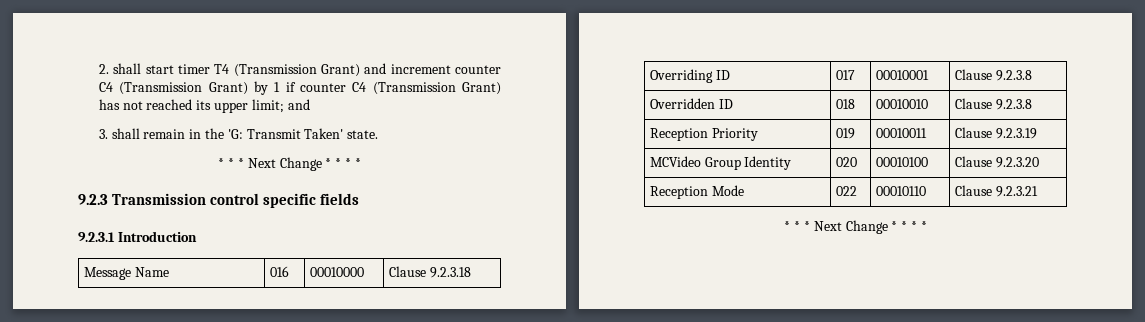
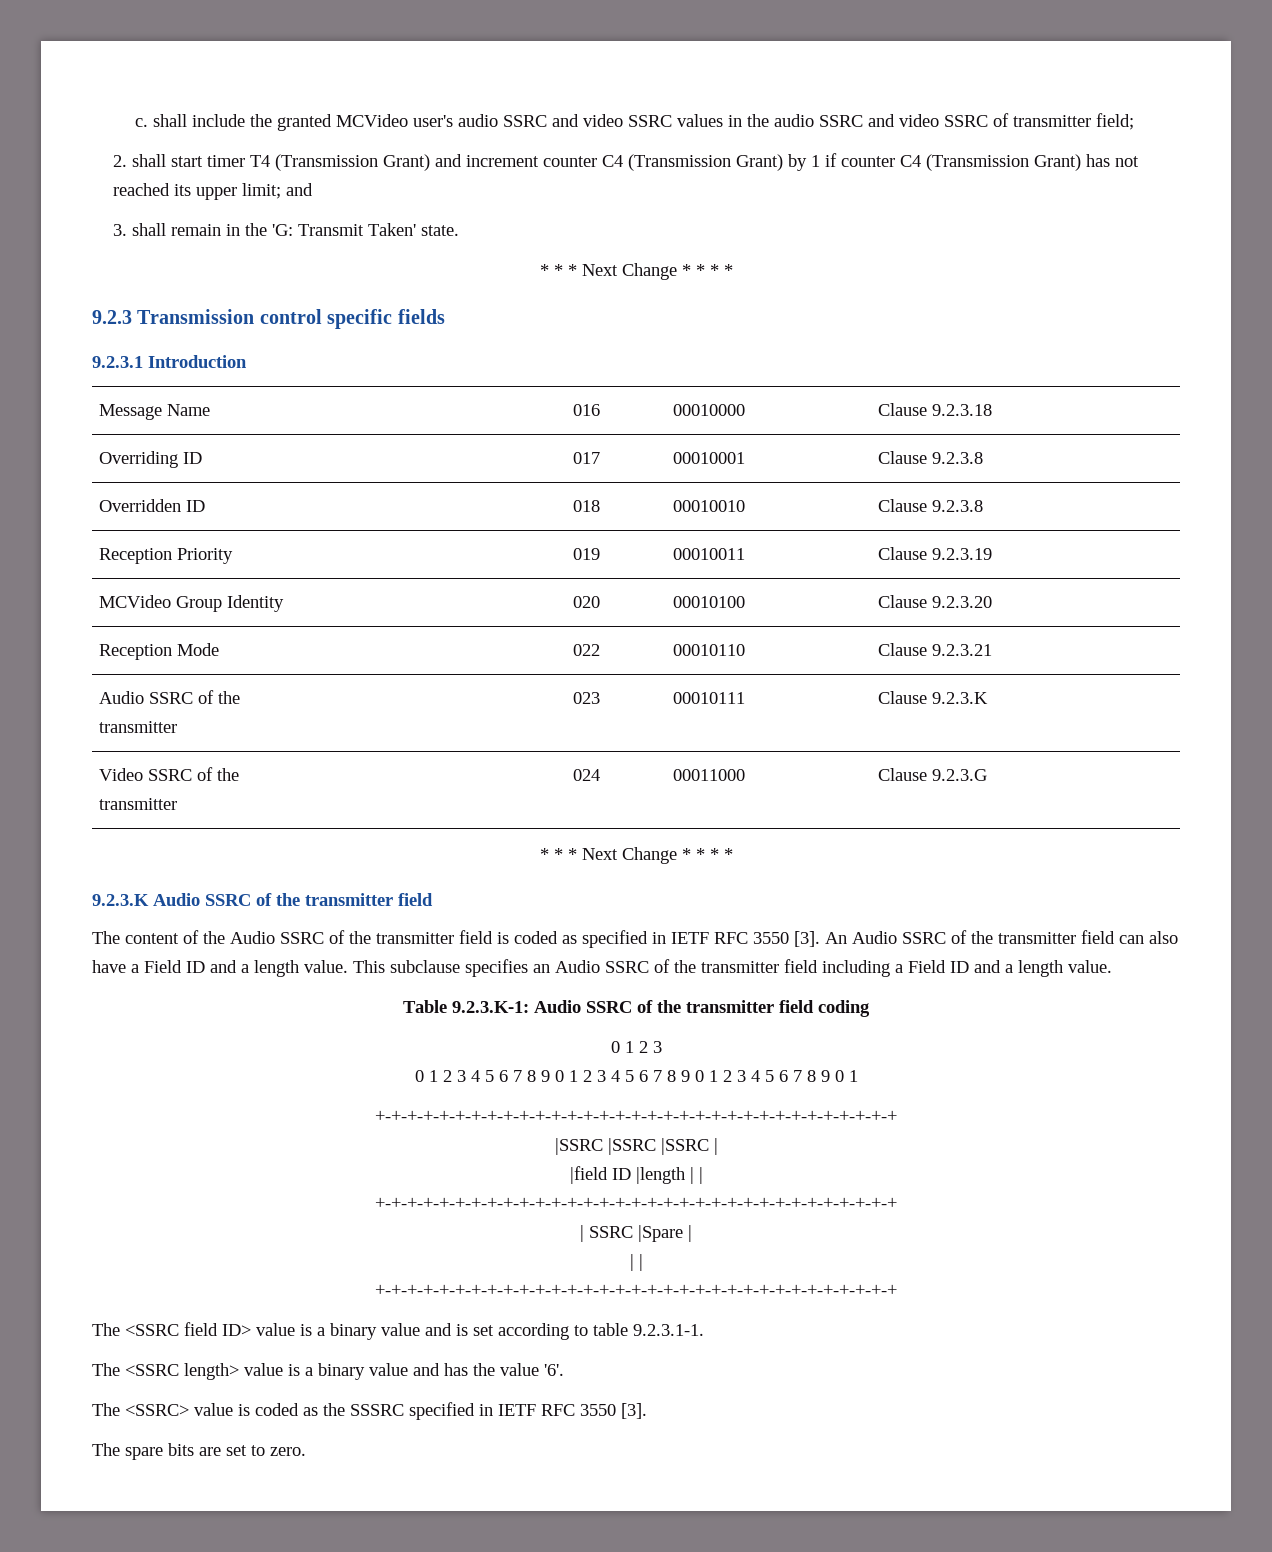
(98, 69) none -> [134,113,1134,131] c. shall include the granted MCVideo user's audio SSRC and video SSRC values in the audio SSRC and video SSRC of transmitter field; //
[784,220,927,234] // * * * Next Change * * * * -> [99,690,241,704] [99,721,178,733] [573,692,601,704] [673,692,746,704] [878,691,989,704] [99,767,240,781] [99,798,178,810] [573,769,601,781] [673,769,746,781] [878,768,988,781] [539,847,733,864] [92,893,433,906] [92,930,1178,948] [92,959,1112,977] [403,1000,870,1017] [610,1041,662,1053] [414,1070,858,1082] [375,1110,897,1122] [554,1138,718,1155] [569,1166,703,1184] [375,1197,897,1209] [580,1225,692,1242] [629,1254,643,1271] [375,1284,897,1296] [92,1322,704,1340] [92,1363,564,1380] [92,1402,647,1420] [92,1443,306,1460] // Audio SSRC of the // transmitter | 023 | 00010111 | Clause 9.2.3.K // Video SSRC of the // transmitter | 024 | 00011000 | Clause 9.2.3.G // * * * Next Change * * * * // 9.2.3.K Audio SSRC of the transmitter field // The content of the Audio SSRC of the transmitter field is coded as specified in IETF RFC 3550 [3]. An Audio SSRC of the transmitter field can also have a Field ID and a length value. This subclause specifies an Audio SSRC of the transmitter field including a Field ID and a length value. // Table 9.2.3.K-1: Audio SSRC of the transmitter field coding // 0 1 2 3 // 0 1 2 3 4 5 6 7 8 9 0 1 2 3 4 5 6 7 8 9 0 1 2 3 4 5 6 7 8 9 0 1 // +-+-+-+-+-+-+-+-+-+-+-+-+-+-+-+-+-+-+-+-+-+-+-+-+-+-+-+-+-+-+-+-+ // |SSRC |SSRC |SSRC | // |field ID |length | | // +-+-+-+-+-+-+-+-+-+-+-+-+-+-+-+-+-+-+-+-+-+-+-+-+-+-+-+-+-+-+-+-+ // | SSRC |Spare | // | | // +-+-+-+-+-+-+-+-+-+-+-+-+-+-+-+-+-+-+-+-+-+-+-+-+-+-+-+-+-+-+-+-+ // The <SSRC field ID> value is a binary value and is set according to table 9.2.3.1-1. // The <SSRC length> value is a binary value and has the value '6'. // The <SSRC> value is coded as the SSSRC specified in IETF RFC 3550 [3]. // The spare bits are set to zero.

